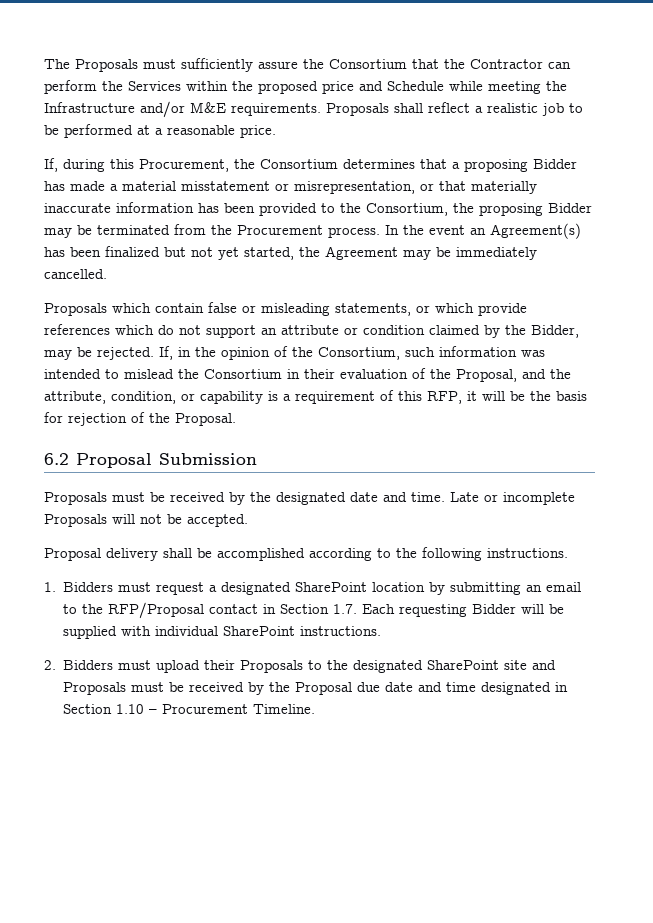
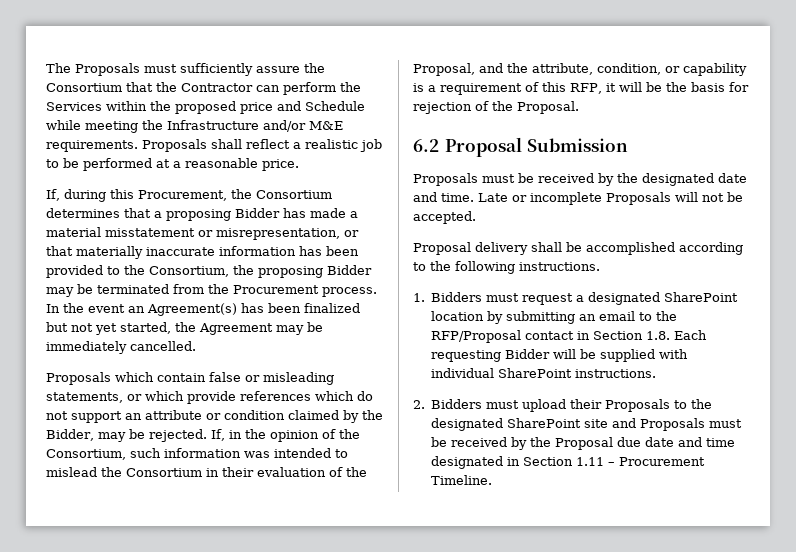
[333,604,358,614] 1.7. -> [646,331,671,340] 1.8.
[116,704,145,714] 1.10 -> [576,457,605,466] 1.11

